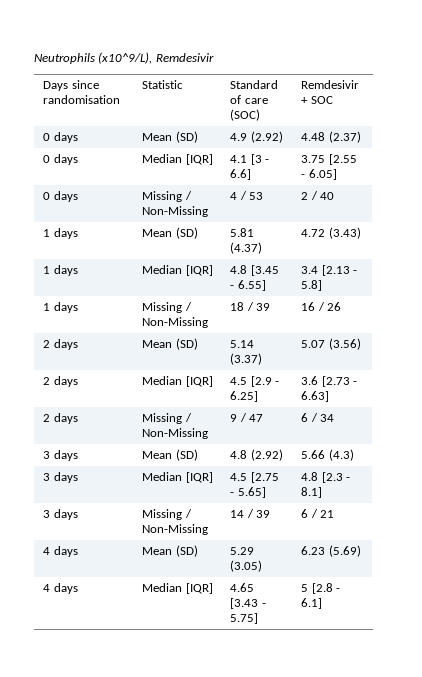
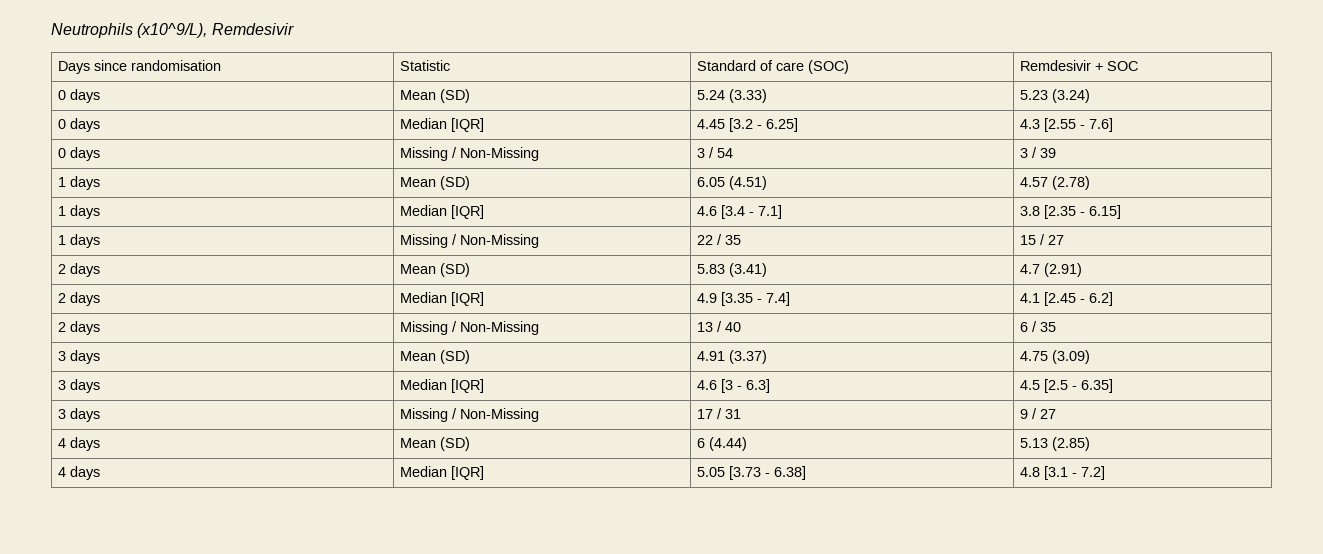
[230,131,283,143] [301,131,361,143] 4.9 (2.92) | 4.48 (2.37) -> [697,89,768,103] [1020,89,1091,103] 5.24 (3.33) | 5.23 (3.24)
[230,154,270,165] [230,169,252,180] [301,155,326,163] 4.1 [3 - 6.6] | 3.75 -> [697,118,799,132] [1020,119,1041,129] 4.45 [3.2 - 6.25] | 4.3
[308,169,337,180] 6.05] -> [1089,118,1114,132] 7.6]
[230,191,264,200] [301,191,335,200] 4 / 53 | 2 / 40 -> [697,147,734,158] [1020,147,1057,158] 3 / 54 | 3 / 39
[230,228,255,237] [230,242,263,254] [301,227,361,239] 5.81 (4.37) | 4.72 (3.43) -> [697,176,768,190] [1020,176,1091,190] 6.05 (4.51) | 4.57 (2.78)
[230,265,279,276] [230,280,266,291] [301,265,358,276] [301,280,323,291] 4.8 [3.45 - 6.55] | 3.4 [2.13 - 5.8] -> [697,205,783,219] [1020,205,1122,219] 4.6 [3.4 - 7.1] | 3.8 [2.35 - 6.15]
[230,302,271,311] [301,302,342,311] 18 / 39 | 16 / 26 -> [697,234,742,245] [1020,234,1065,245] 22 / 35 | 15 / 27
[230,340,255,348] [230,353,263,365] [301,338,361,350] 5.14 (3.37) | 5.07 (3.56) -> [697,263,768,277] [1020,263,1083,277] 5.83 (3.41) | 4.7 (2.91)
[230,376,280,387] [230,391,259,402] [301,376,358,387] [301,391,330,402] 4.5 [2.9 - 6.25] | 3.6 [2.73 - 6.63] -> [697,292,791,306] [1020,292,1114,306] 4.9 [3.35 - 7.4] | 4.1 [2.45 - 6.2]
[230,413,264,422] [301,413,335,422] 9 / 47 | 6 / 34 -> [697,321,742,332] [1020,321,1057,332] 13 / 40 | 6 / 35
[230,449,283,461] [301,449,354,461] 4.8 (2.92) | 5.66 (4.3) -> [697,350,768,364] [1020,350,1091,364] 4.91 (3.37) | 4.75 (3.09)
[230,472,279,483] [230,487,266,498] [301,472,351,483] [301,487,323,498] 4.5 [2.75 - 5.65] | 4.8 [2.3 - 8.1] -> [697,379,771,393] [1020,379,1114,393] 4.6 [3 - 6.3] | 4.5 [2.5 - 6.35]
[230,509,271,518] [301,509,335,518] 14 / 39 | 6 / 21 -> [697,408,742,419] [1020,408,1057,419] 17 / 31 | 9 / 27
[230,547,255,555] [230,560,263,572] [301,545,361,557] 5.29 (3.05) | 6.23 (5.69) -> [697,437,748,451] [1020,437,1091,451] 6 (4.44) | 5.13 (2.85)
[230,583,255,592] [230,598,266,609] [230,613,259,624] [301,583,341,594] [301,598,323,609] 4.65 [3.43 - 5.75] | 5 [2.8 - 6.1] -> [697,466,807,480] [1020,466,1106,480] 5.05 [3.73 - 6.38] | 4.8 [3.1 - 7.2]

